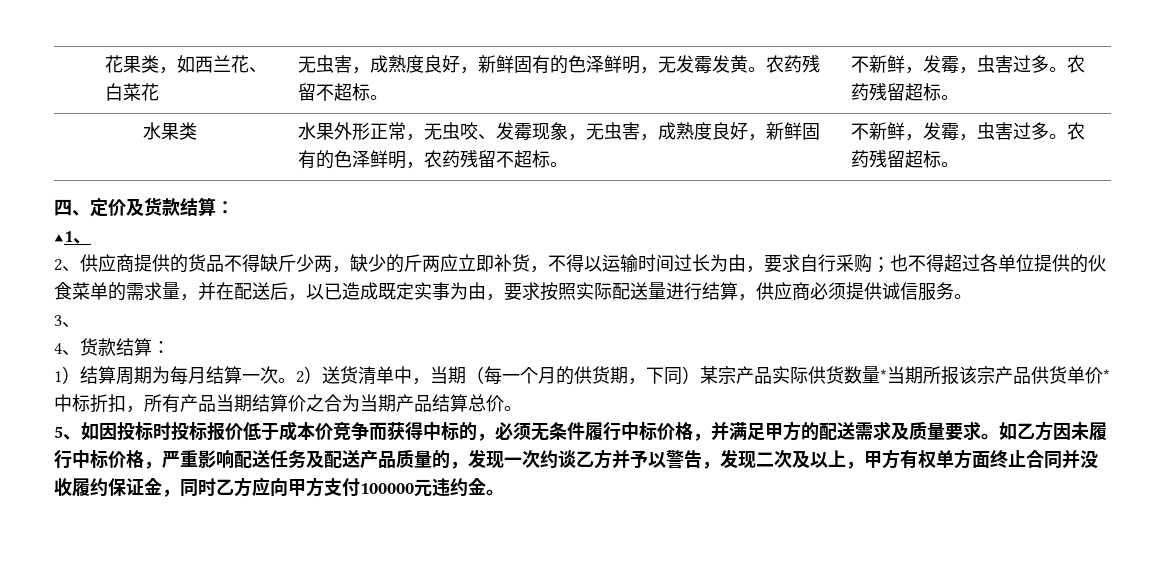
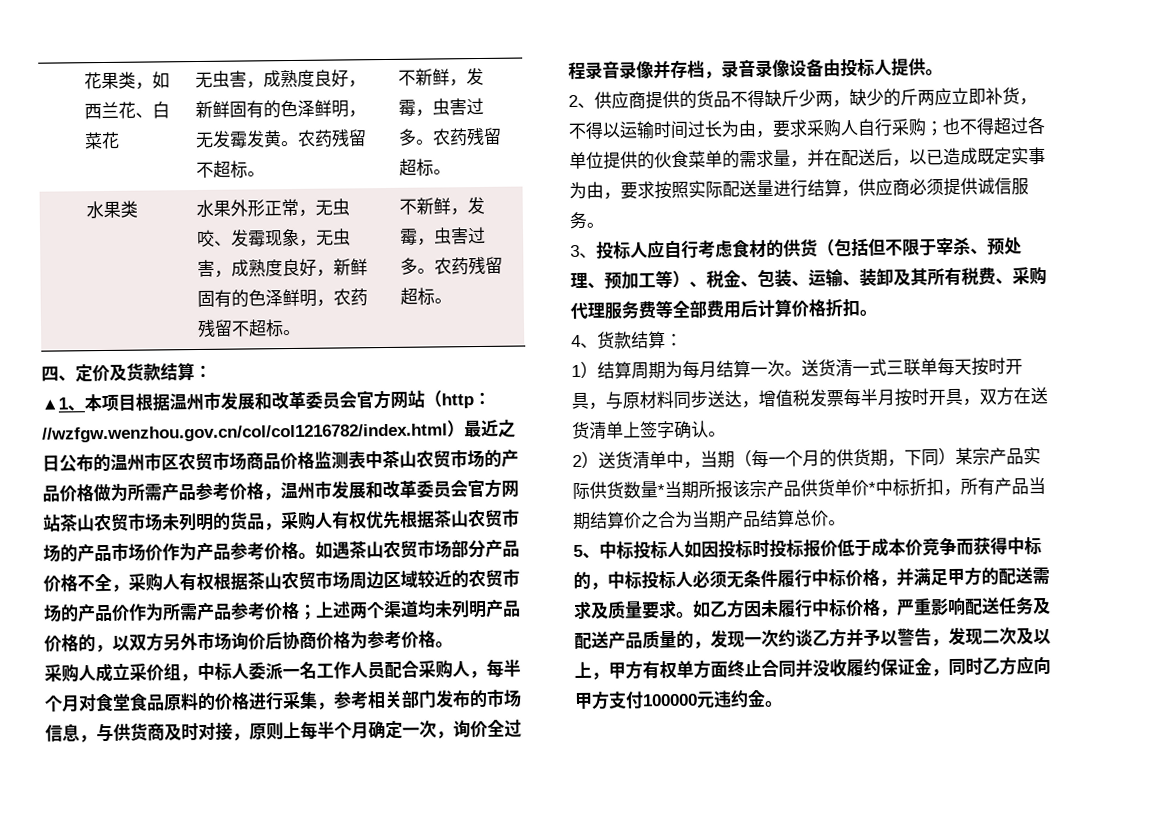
(91, 241) none -> [84,389,491,412] [42,419,516,443] [42,449,519,472] [42,478,519,502] [43,508,520,532] [43,539,520,563] [43,568,520,592] [43,599,521,623] [44,630,453,653] [44,658,521,683] [44,688,522,713] [45,719,522,743] [568,58,943,81] 本项目根据温州市发展和改革委员会官方网站（http：//wzfgw.wenzhou.gov.cn/col/col1216782/index.html）最近之日公布的温州市区农贸市场商品价格监测表中茶山农贸市场的产品价格做为所需产品参考价格，温州市发展和改革委员会官方网站茶山农贸市场未列明的货品，采购人有权优先根据茶山农贸市场的产品市场价作为产品参考价格。如遇茶山农贸市场部分产品价格不全，采购人有权根据茶山农贸市场周边区域较近的农贸市场的产品价作为所需产品参考价格；上述两个渠道均未列明产品价格的，以双方另外市场询价后协商价格为参考价格。 // 采购人成立采价组，中标人委派一名工作人员配合采购人，每半个月对食堂食品原料的价格进行采集，参考相关部门发布的市场信息，与供货商及时对接，原则上每半个月确定一次，询价全过程录音录像并存档，录音录像设备由投标人提供。
(800, 263) none -> [806,119,859,138] 采购人
(80, 325) none -> [596,236,1022,260] [570,266,1047,290] [570,298,877,320] 投标人应自行考虑食材的供货（包括但不限于宰杀、预处理、预加工等）、税金、包装、运输、装卸及其所有税费、采购代理服务费等全部费用后计算价格折扣。
(296, 380) none -> [801,357,1023,378] [571,386,1048,410] [572,420,726,440] 送货清一式三联单每天按时开具，与原材料同步送达，增值税发票每半月按时开具，双方在送货清单上签字确认。 //
(81, 437) none -> [599,541,685,559] 中标投标人
(495, 437) none -> [607,570,693,589] 中标投标人

